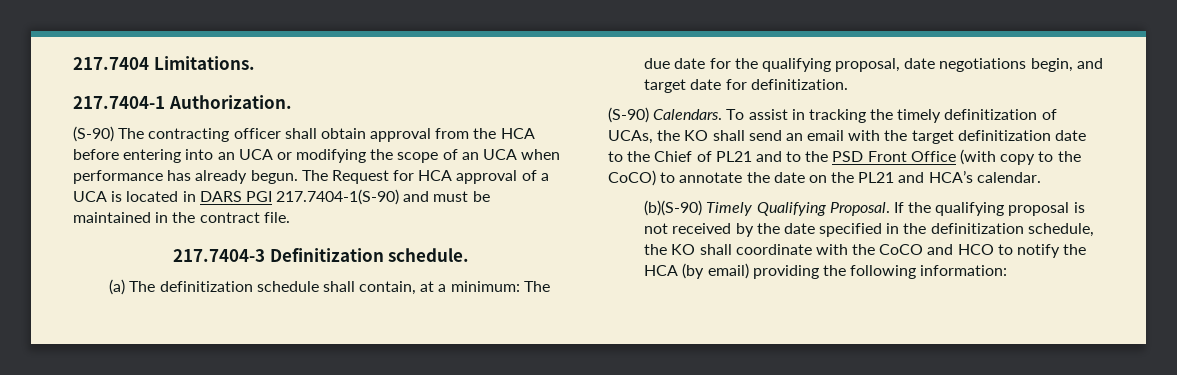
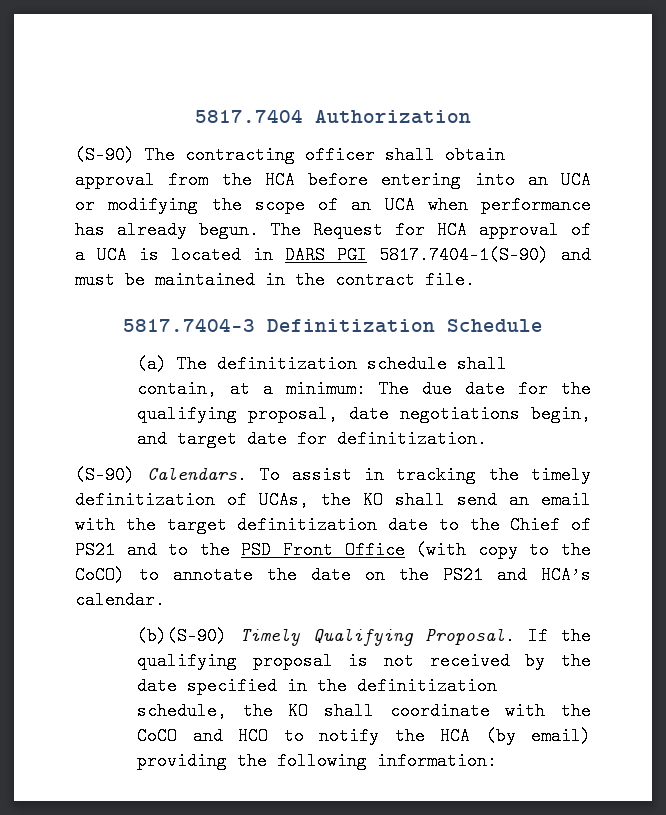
[73,56,255,70] [73,95,292,109] 217.7404 Limitations. // 217.7404-1 Authorization. -> [195,109,471,124] 5817.7404 Authorization
[276,189,400,205] 217.7404-1(S-90) -> [379,246,549,264] 5817.7404-1(S-90)
[172,248,470,262] 217.7404-3 Definitization schedule. -> [123,318,543,333] 5817.7404-3 Definitization Schedule
[715,151,752,162] PL21 -> [75,541,115,559] PS21
[858,172,895,183] PL21 -> [443,566,483,584] PS21

